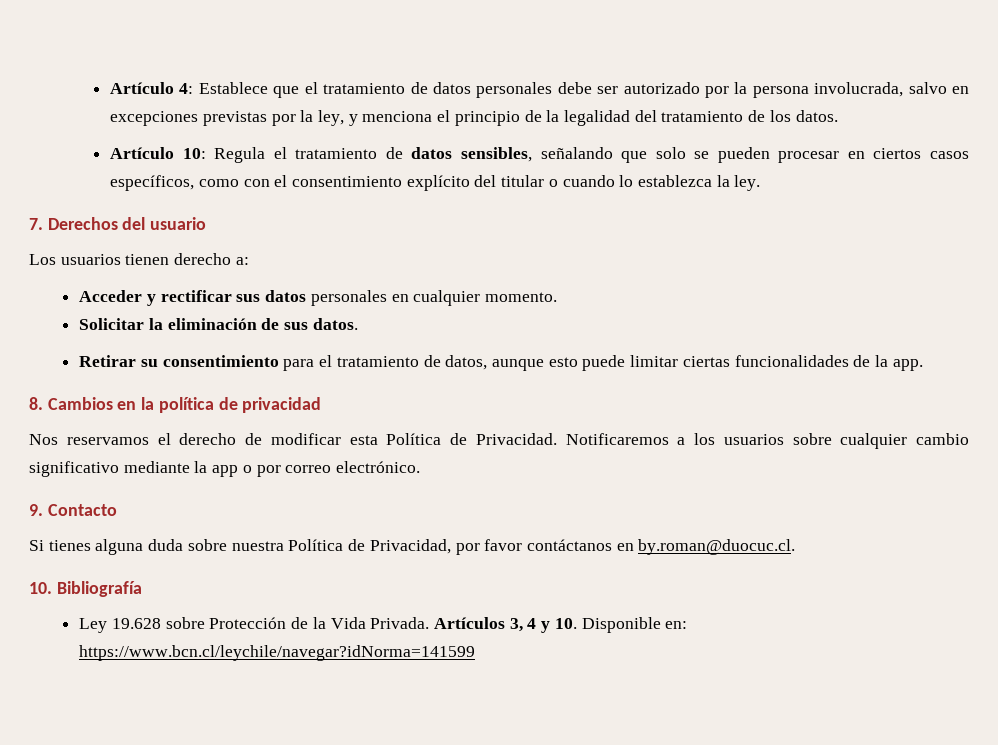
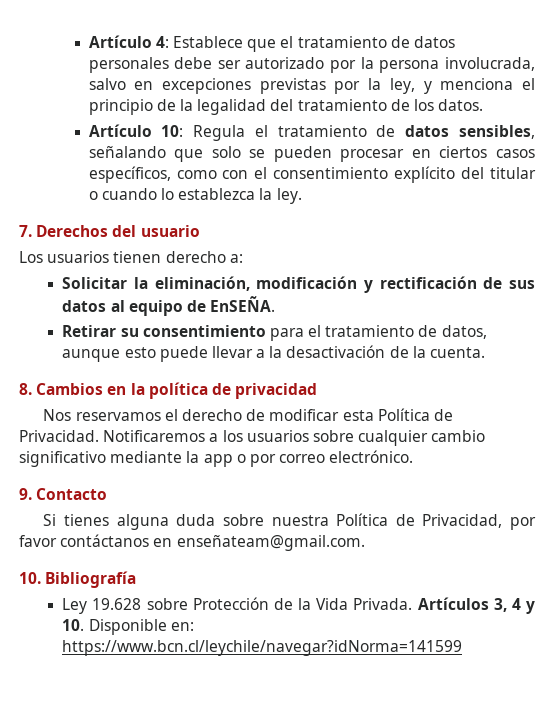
[79,290,557,306] [79,318,358,330] Acceder y rectificar sus datos personales en cualquier momento. // Solicitar la eliminación de sus datos. -> [62,276,535,293] [62,296,276,316] Solicitar la eliminación, modificación y rectificación de sus datos al equipo de EnSEÑA.
[630,355,923,371] limitar ciertas funcionalidades de la app. -> [211,345,485,358] llevar a la desactivación de la cuenta.
[638,539,796,555] by.roman@duocuc.cl. -> [176,535,365,551] enseñateam@gmail.com.

